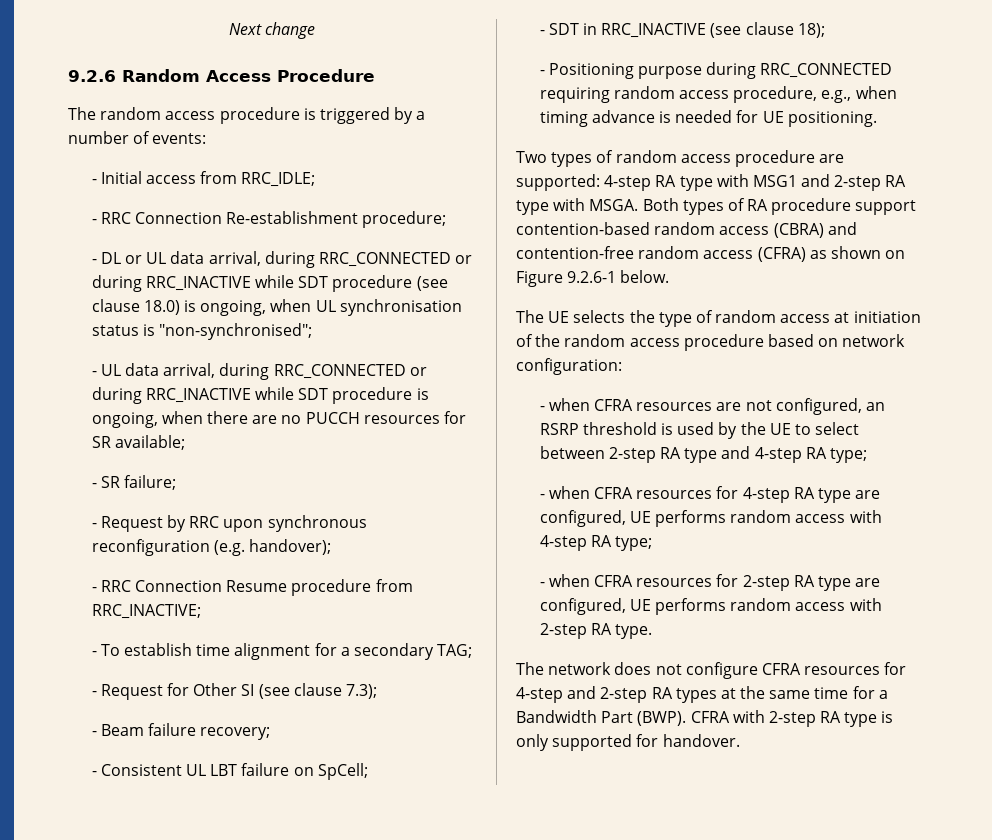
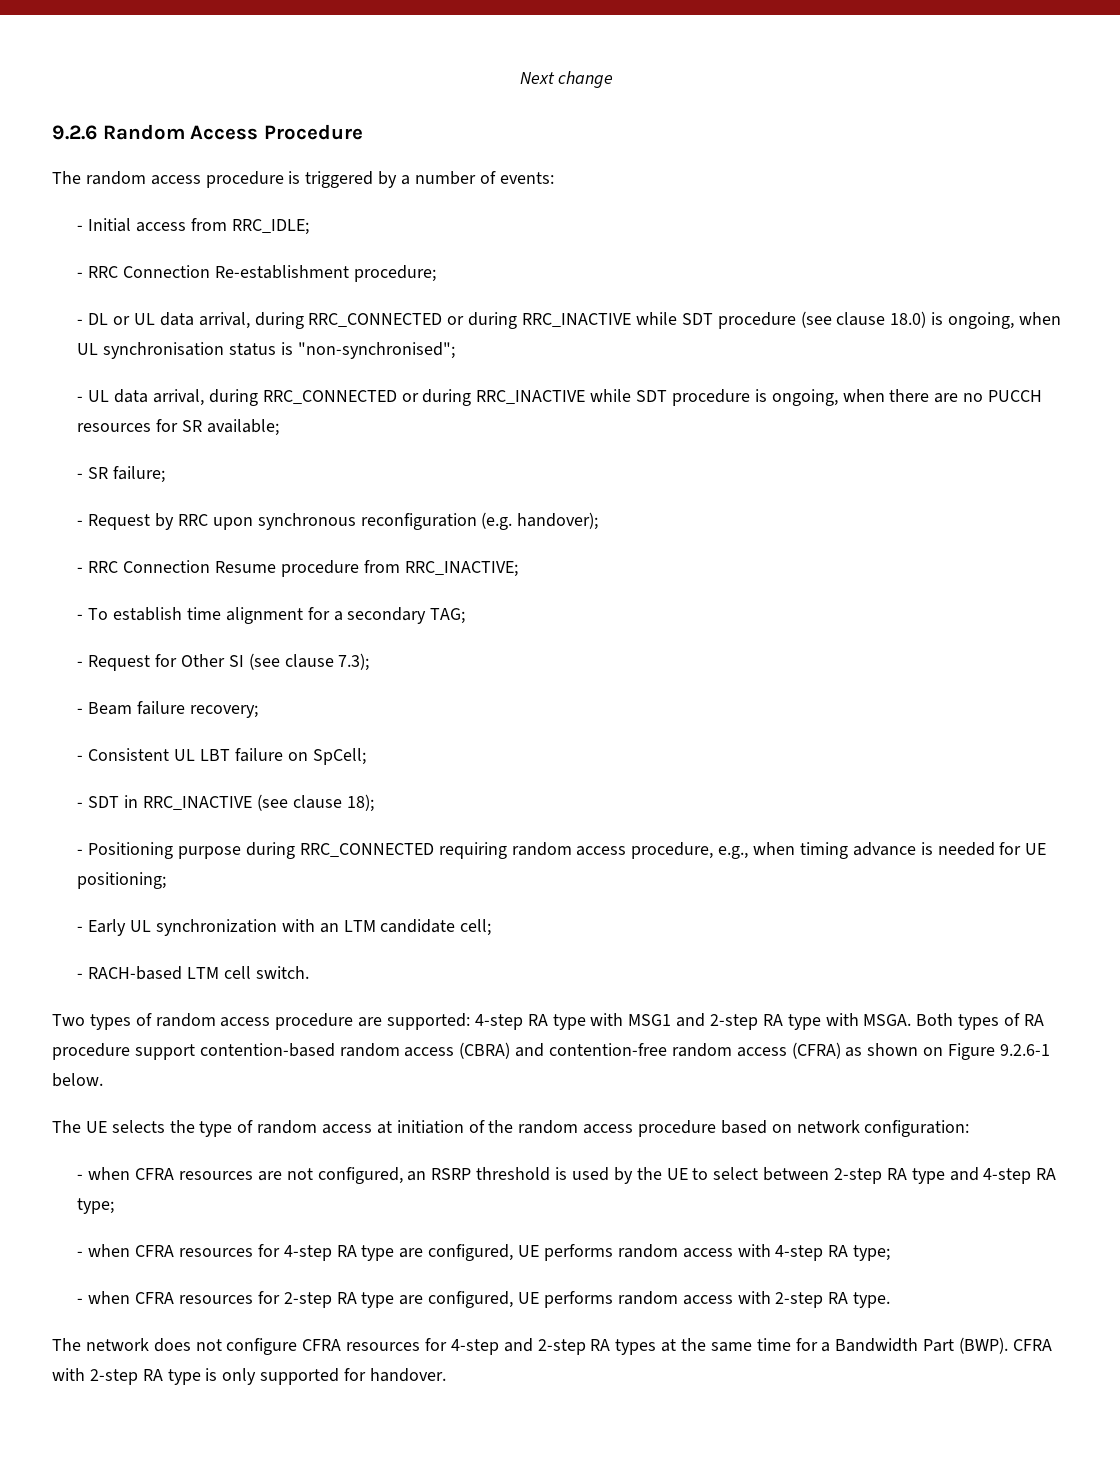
[787,111,877,127] positioning. -> [77,872,167,889] [77,919,492,936] [77,966,309,980] positioning; // - Early UL synchronization with an LTM candidate cell; // - RACH-based LTM cell switch.

